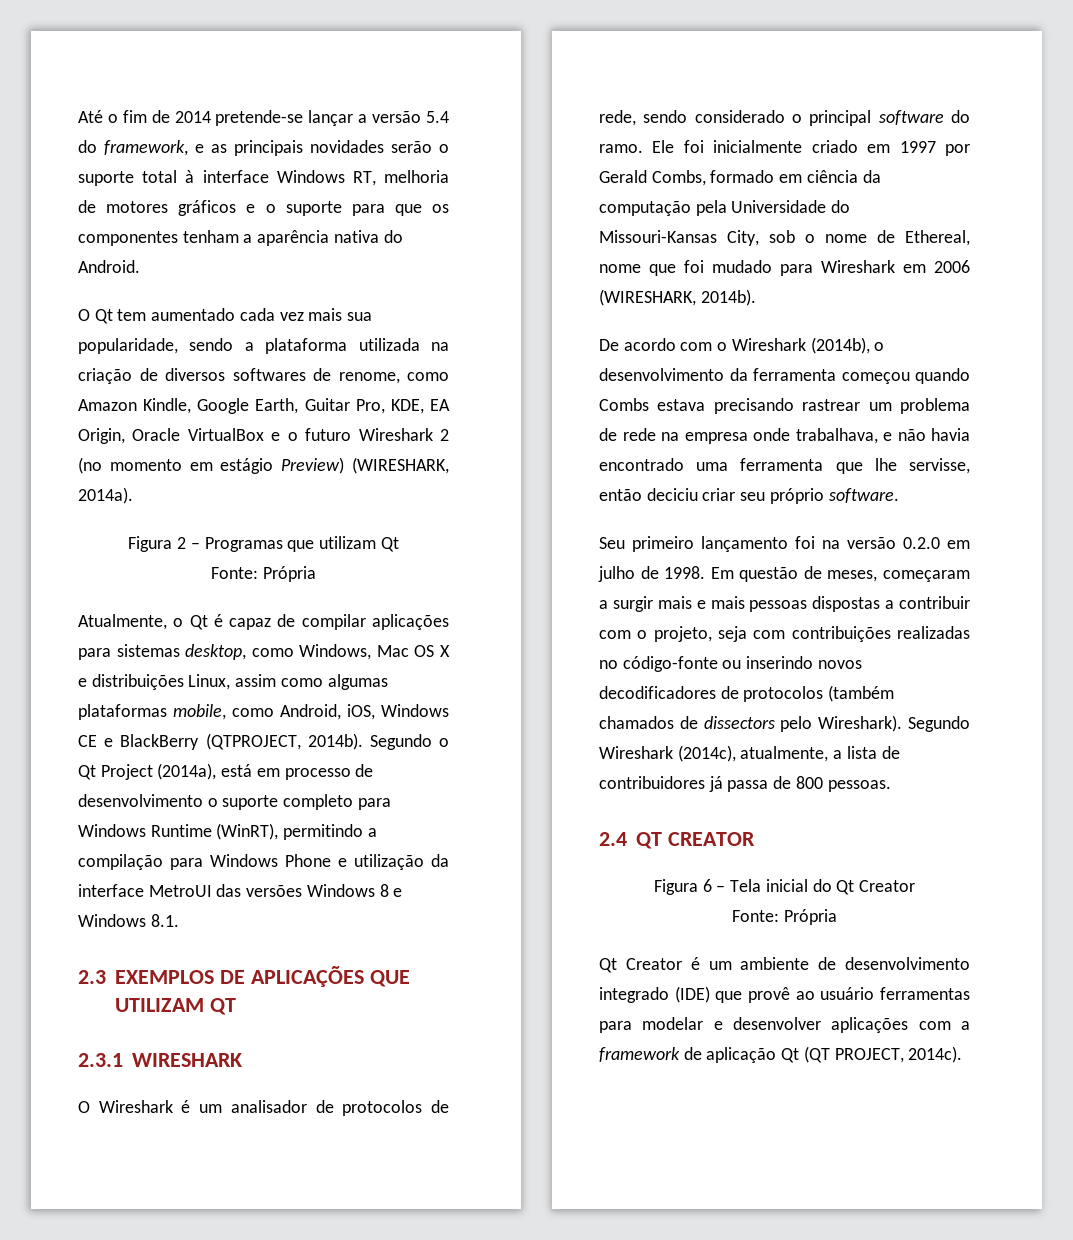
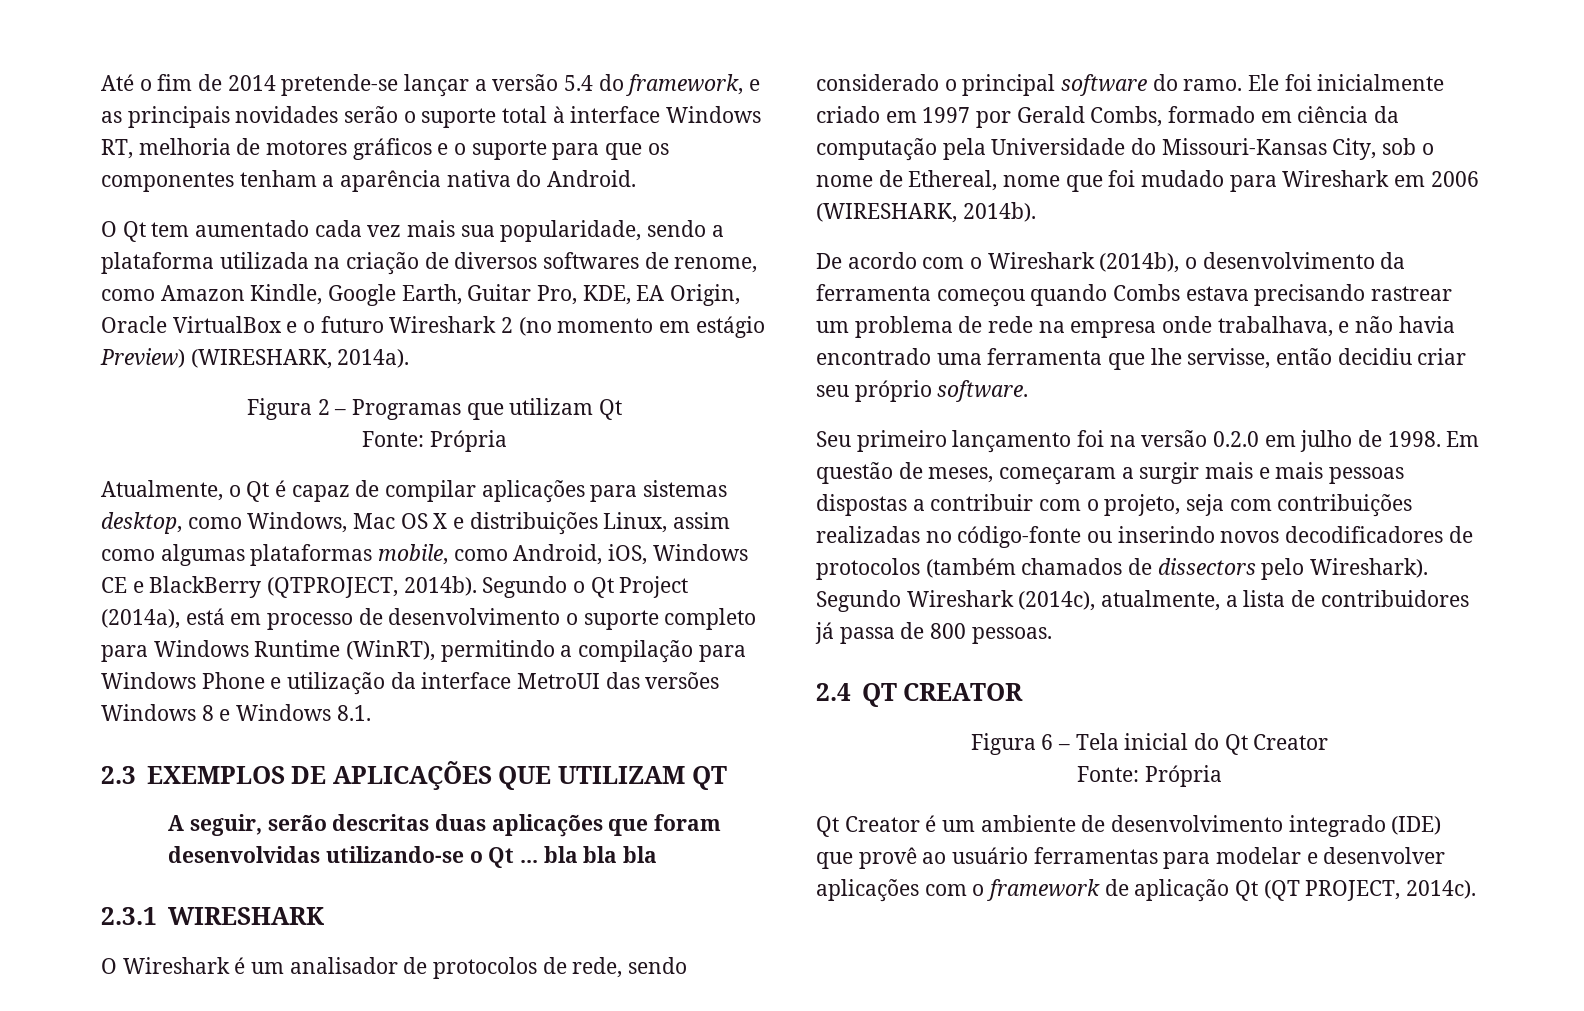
(236, 1006) none -> [168,814,722,837] [168,846,658,868] // A seguir, serão descritas duas aplicações que foram desenvolvidas utilizando-se o Qt ... bla bla bla
[646,488,698,501] deciciu -> [1337,348,1412,365] decidiu
[961,1021,970,1030] a -> [972,884,985,896] o

